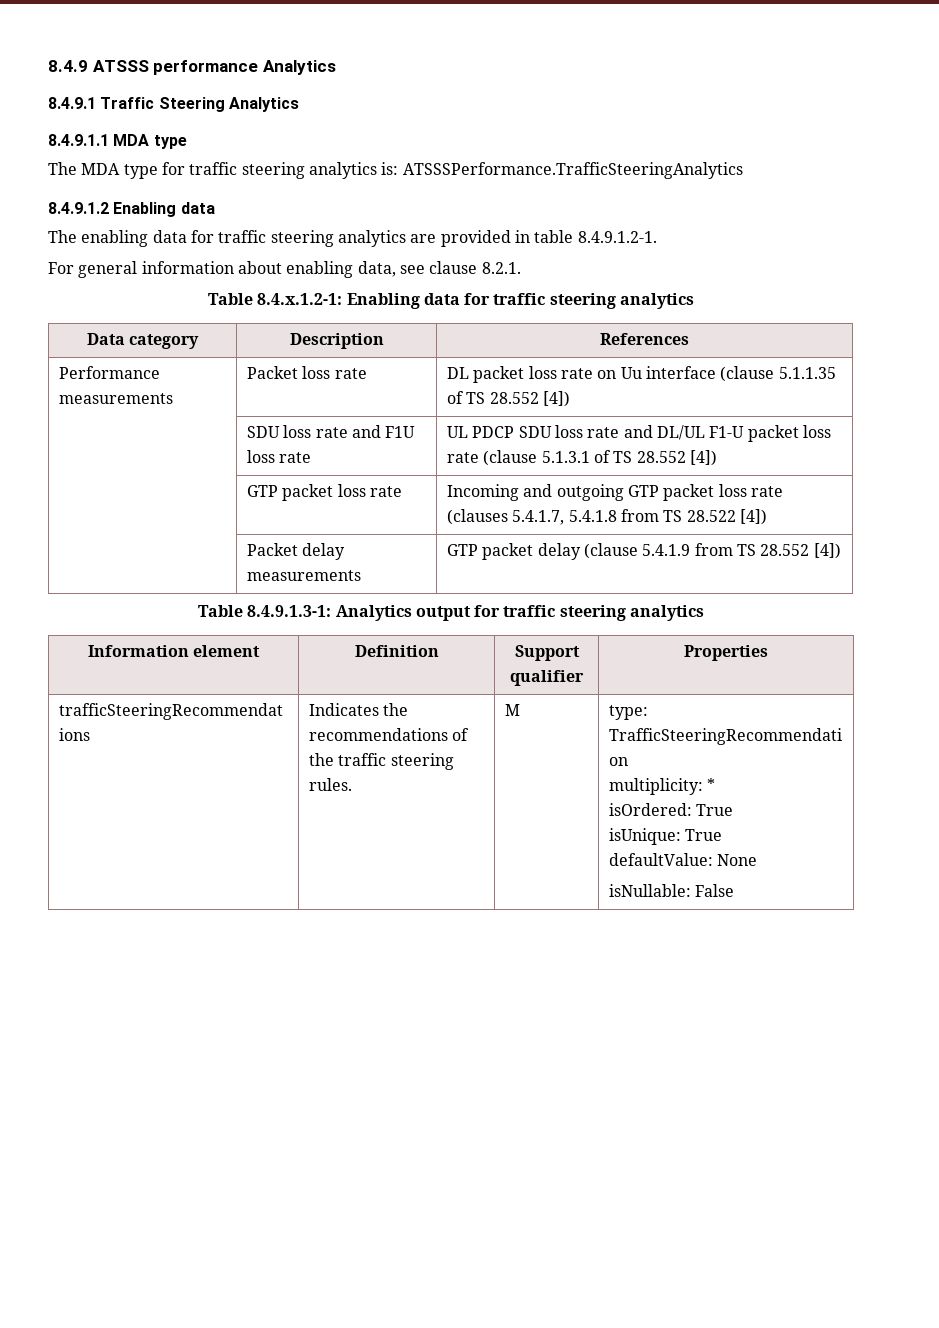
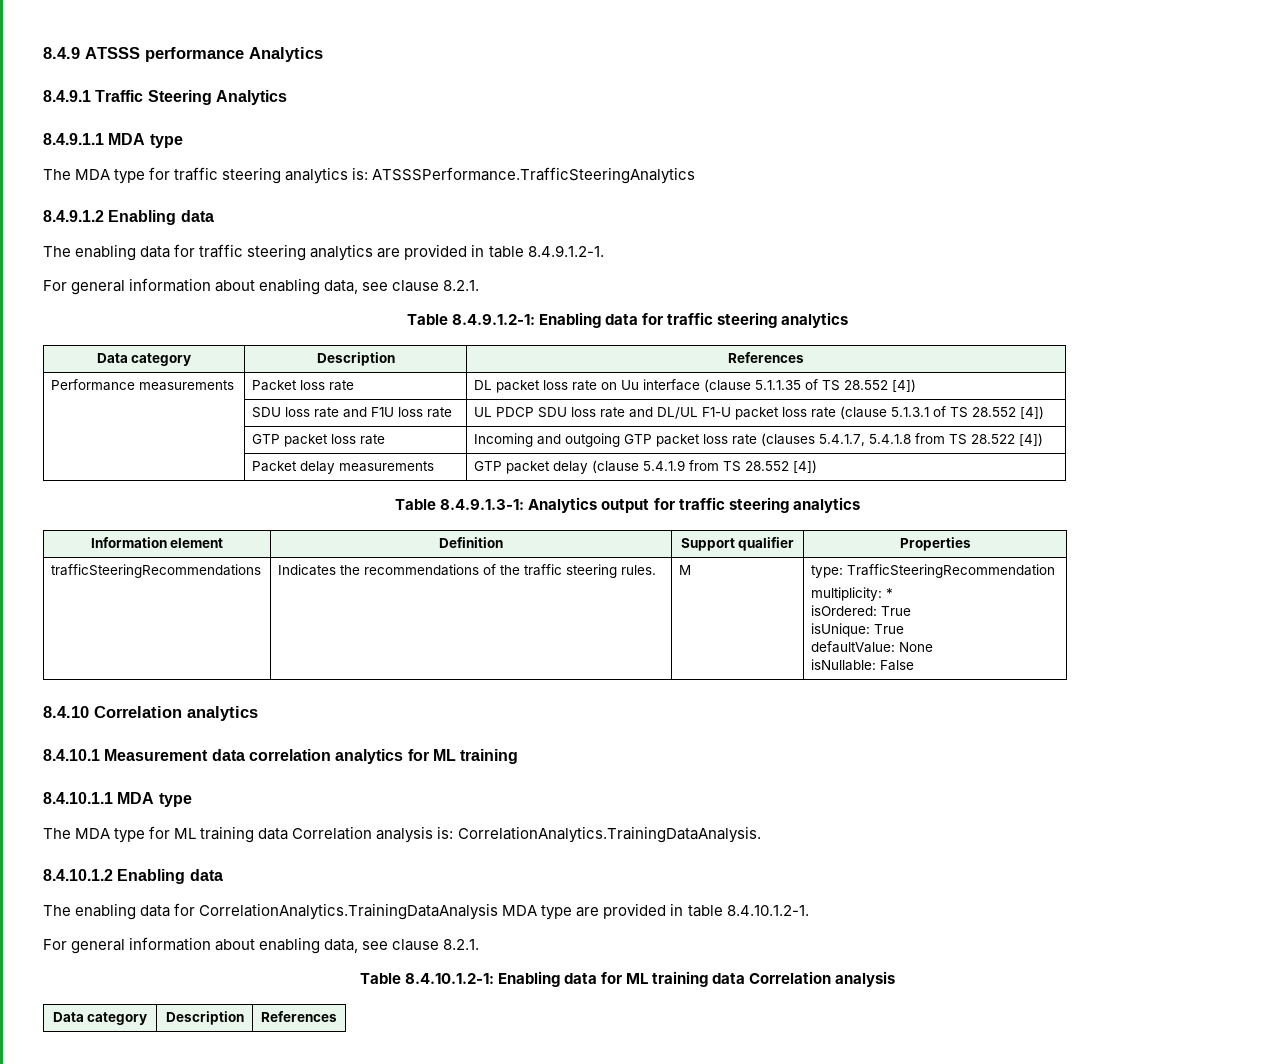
[257,293,343,305] 8.4.x.1.2-1: -> [451,314,535,325] 8.4.9.1.2-1:
(735, 890) none -> [43,706,258,721] [43,749,519,764] [43,792,192,807] [43,826,761,843] [43,869,223,884] [43,903,809,920] [43,937,480,954] [359,971,896,987] [52,1012,148,1025] [165,1011,244,1025] [261,1011,337,1022] // 8.4.10 Correlation analytics // 8.4.10.1 Measurement data correlation analytics for ML training // 8.4.10.1.1 MDA type // The MDA type for ML training data Correlation analysis is: CorrelationAnalytics.TrainingDataAnalysis. // 8.4.10.1.2 Enabling data // The enabling data for CorrelationAnalytics.TrainingDataAnalysis MDA type are provided in table 8.4.10.1.2-1. // For general information about enabling data, see clause 8.2.1. // Table 8.4.10.1.2-1: Enabling data for ML training data Correlation analysis // Data category | Description | References

